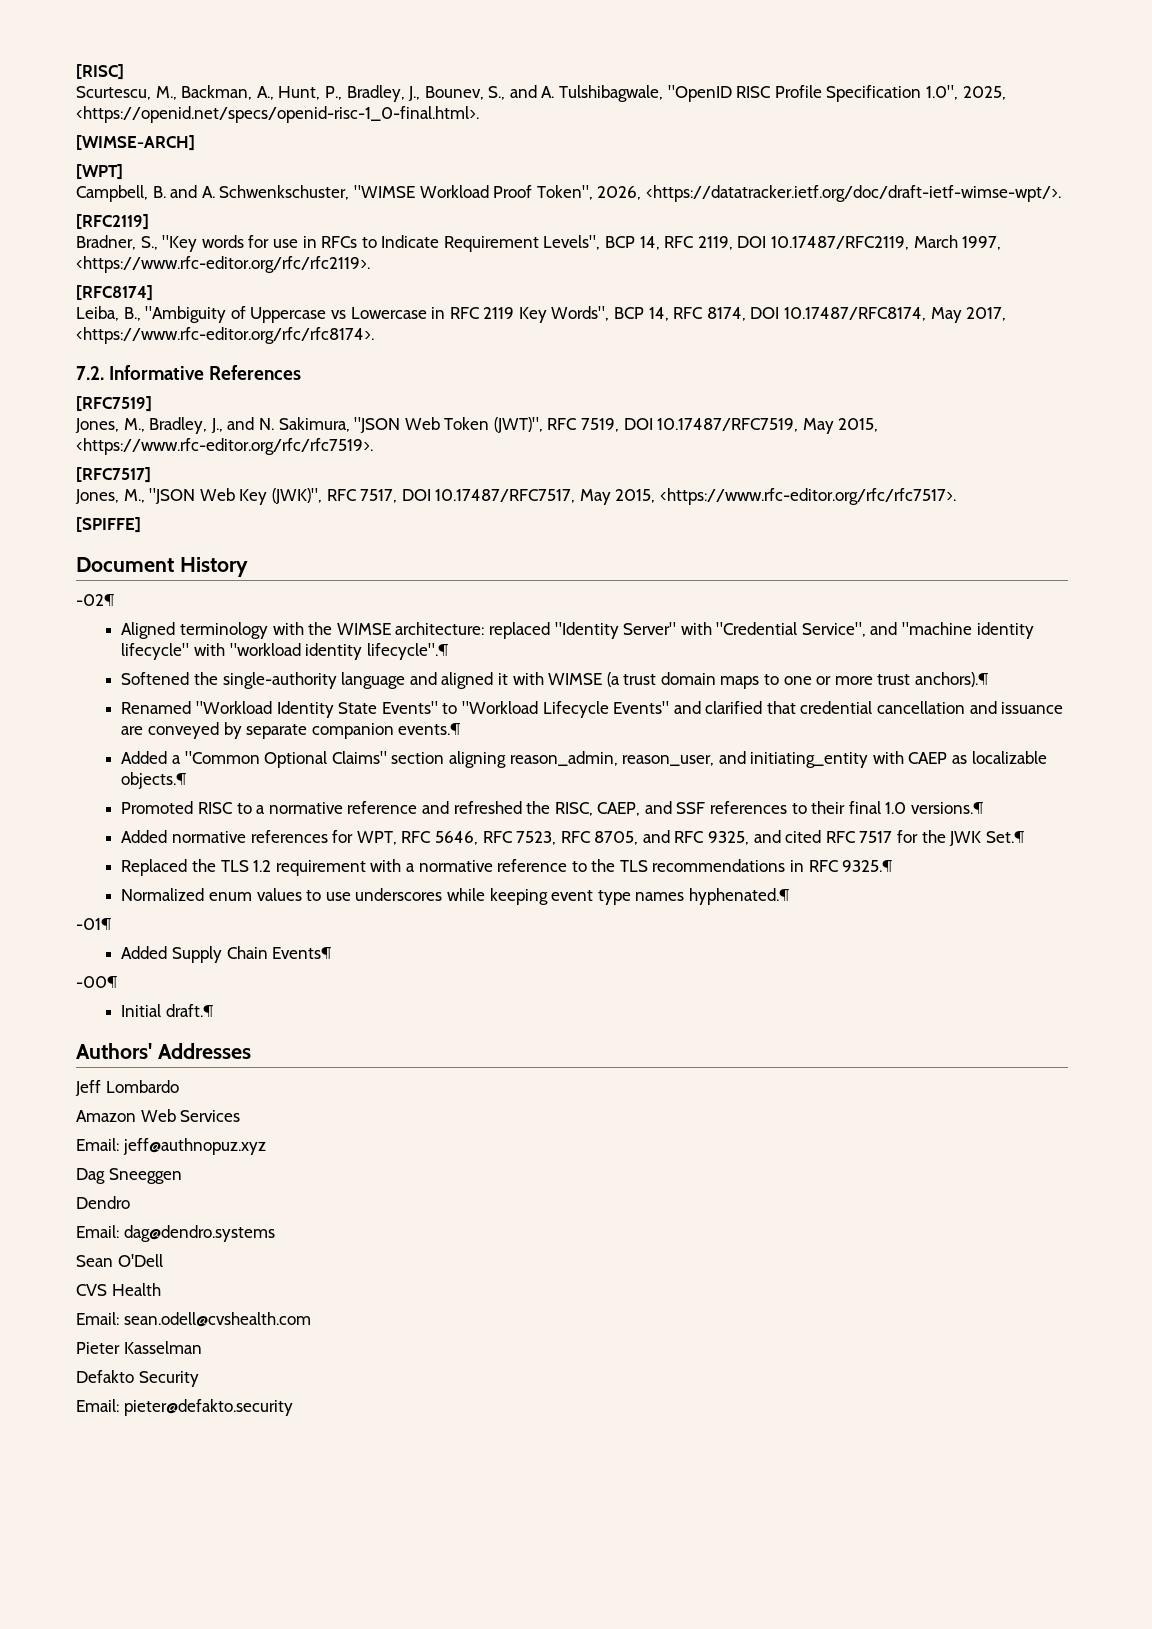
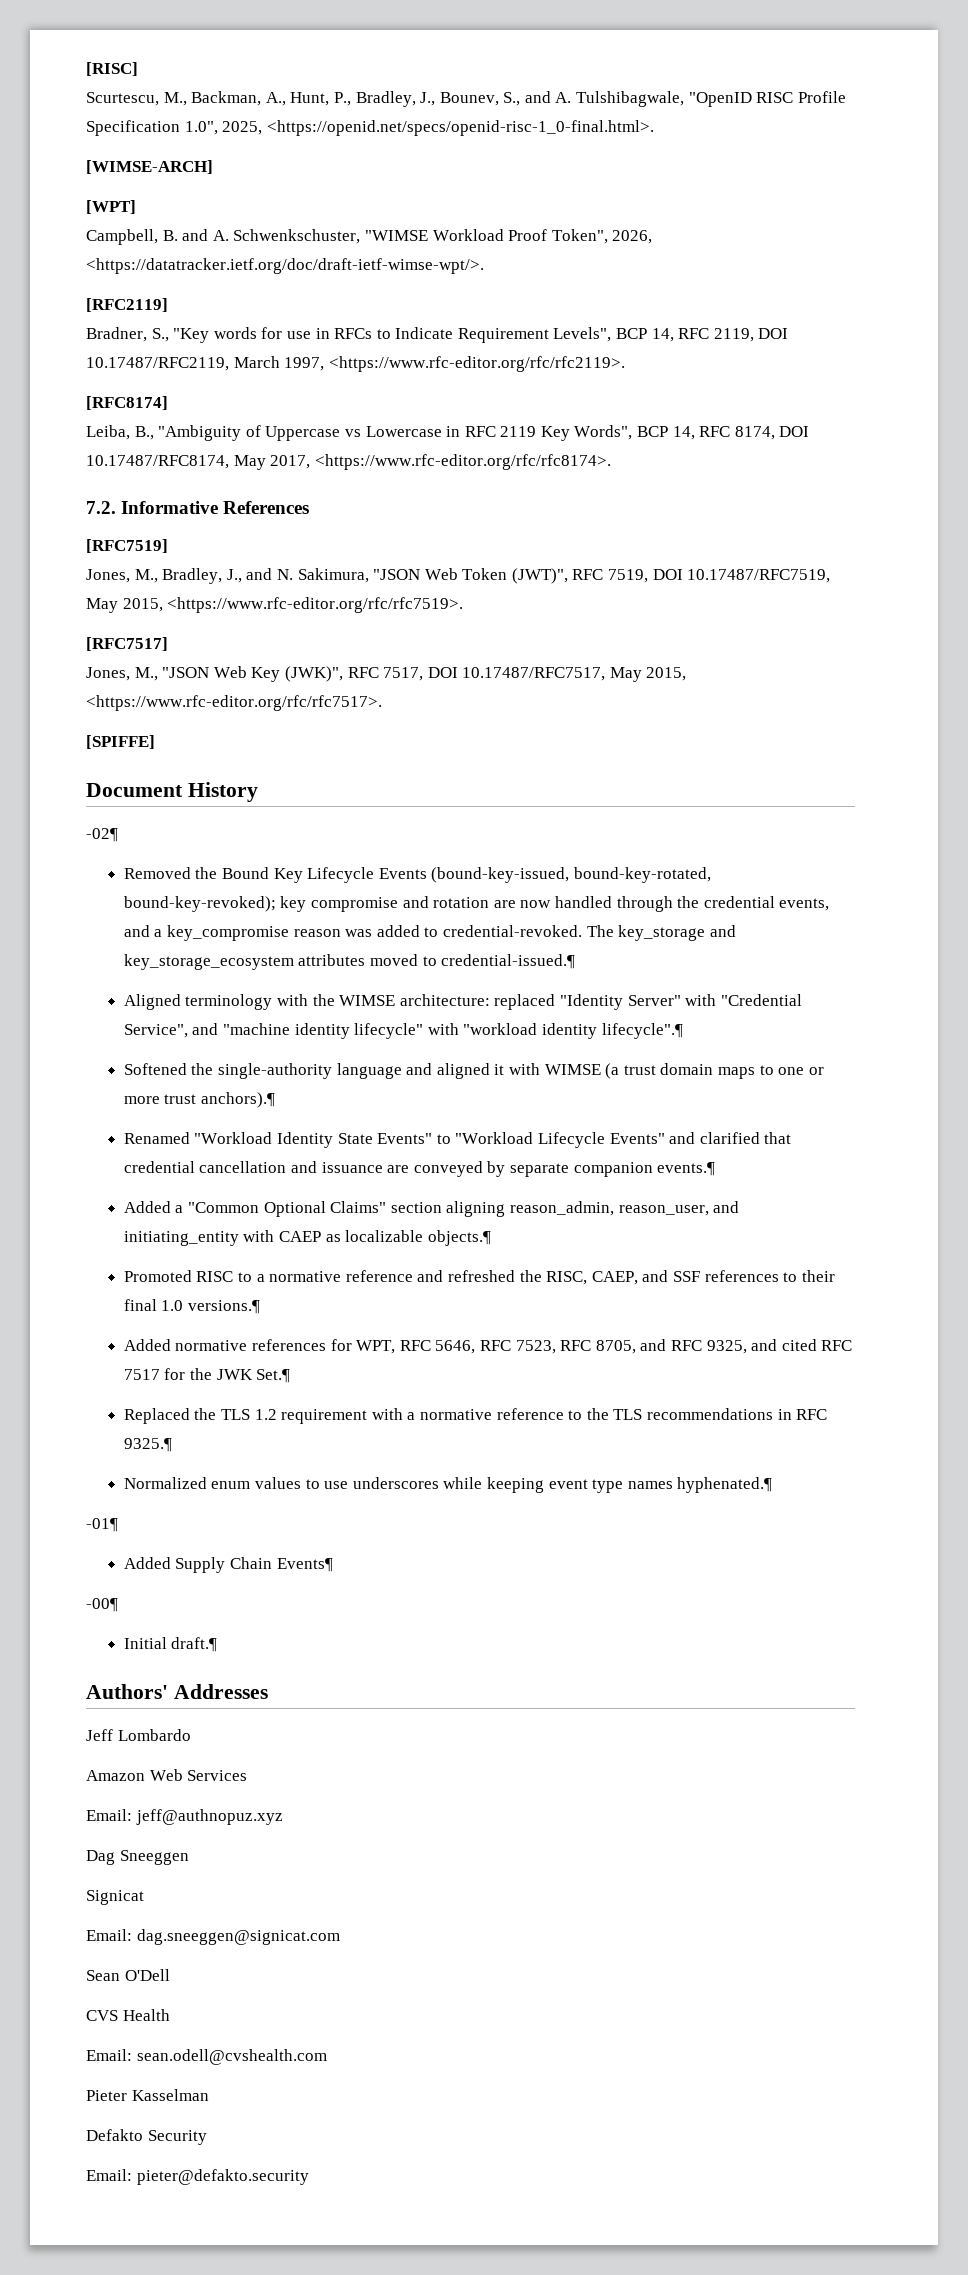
(115, 600) none -> [123,867,711,883] [123,896,830,912] [123,925,736,941] [123,954,576,970] // Removed the Bound Key Lifecycle Events (bound-key-issued, bound-key-rotated, bound-key-revoked); key compromise and rotation are now handled through the credential events, and a key_compromise reason was added to credential-revoked. The key_storage and key_storage_ecosystem attributes moved to credential-issued.¶
[76,1196,130,1209] [76,1225,275,1242] Dendro // Email: dag@dendro.systems -> [86,1890,144,1905] [86,1929,340,1945] Signicat // Email: dag.sneeggen@signicat.com

